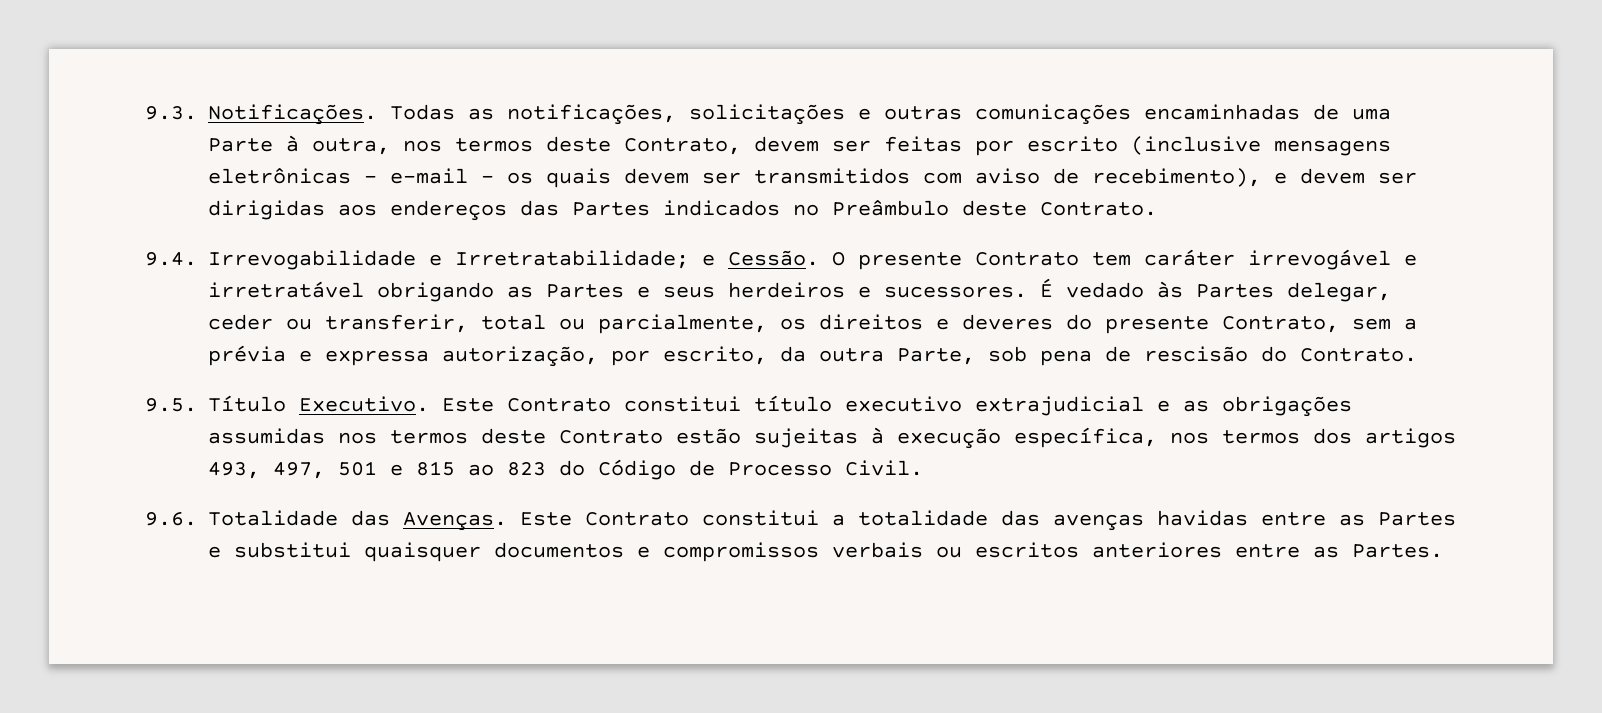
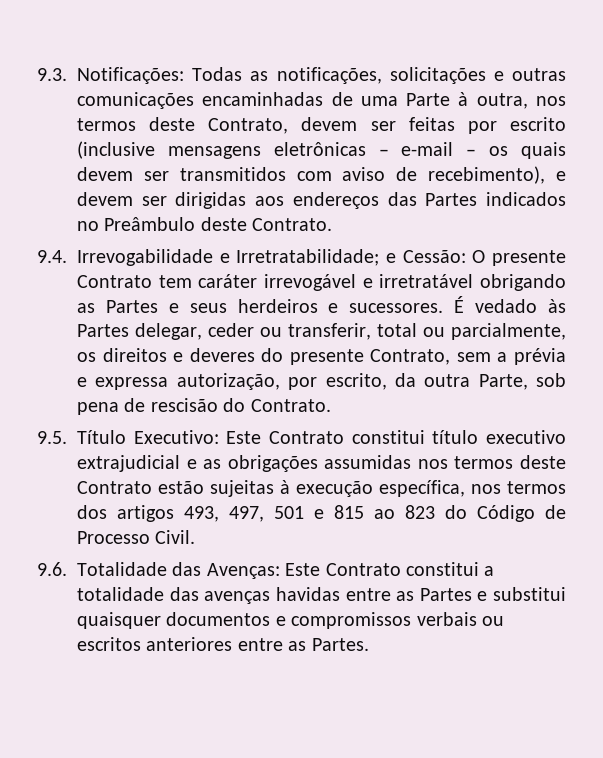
[208,104,377,125] Notificações. -> [77,67,184,84] Notificações:
[728,250,819,266] Cessão. -> [402,250,466,263] Cessão:
[299,396,429,412] Executivo. -> [133,430,219,444] Executivo:
[403,512,507,531] Avenças. -> [206,563,280,579] Avenças:

